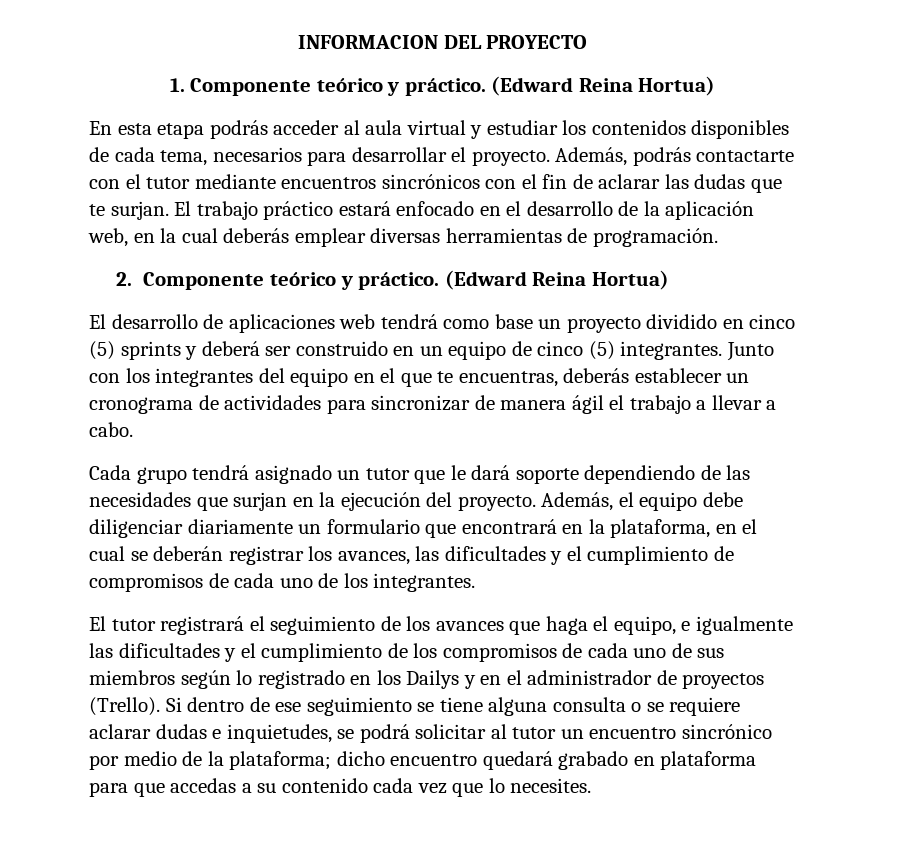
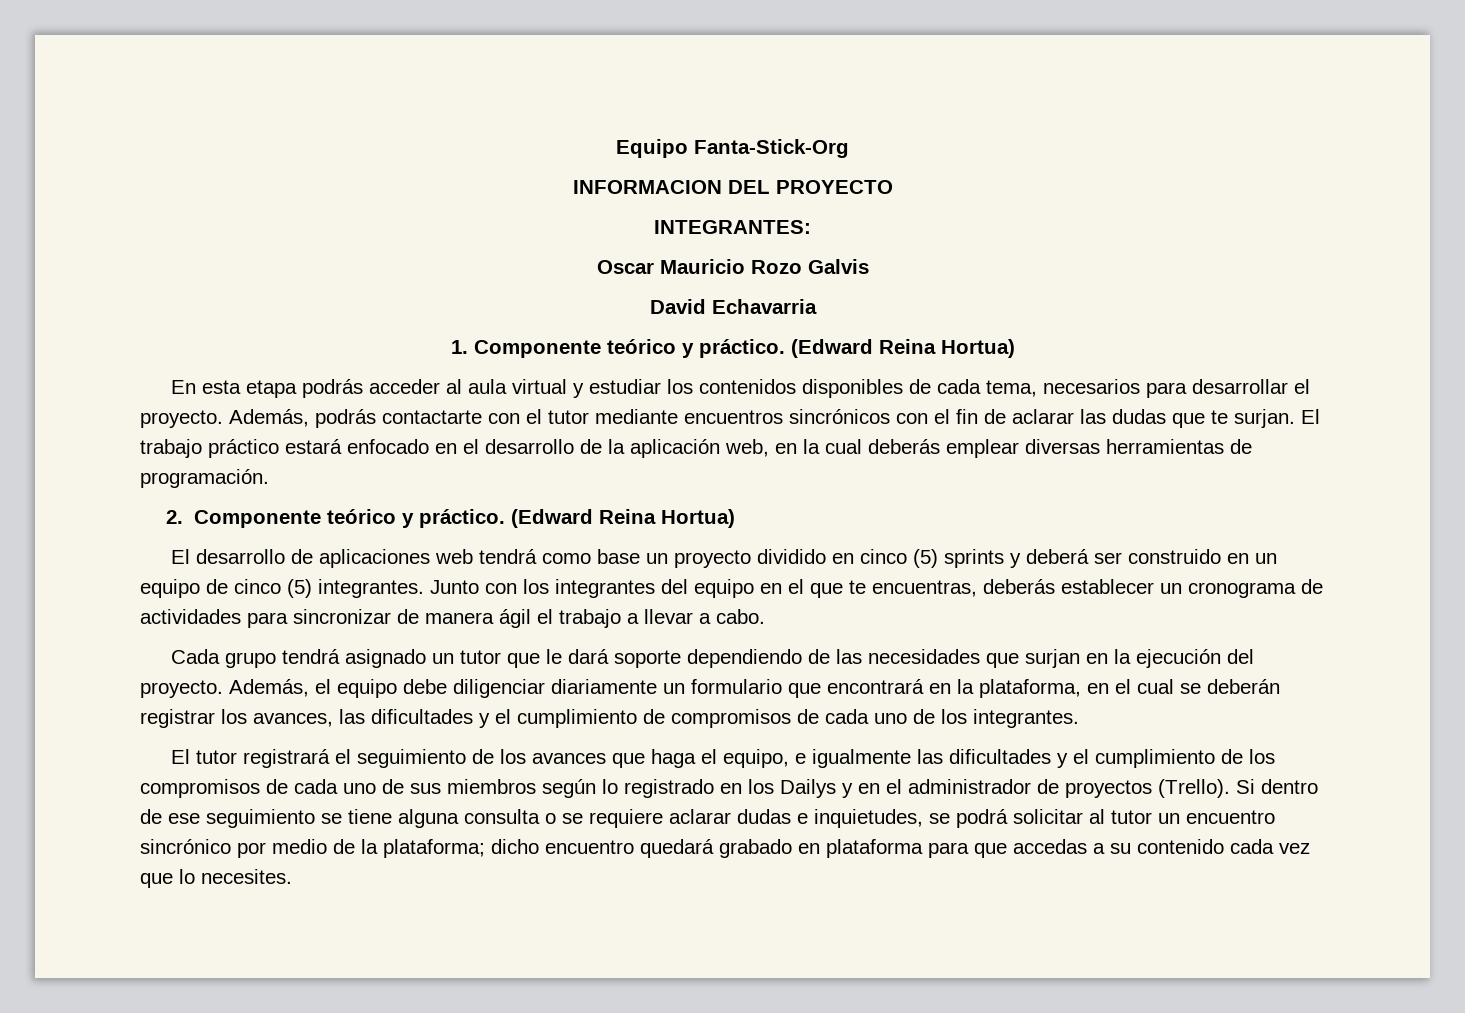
(297, 42) none -> [616,139,849,158] Equipo Fanta-Stick-Org //
(588, 42) none -> [654,220,811,234] [596,259,869,274] [649,299,817,314] // INTEGRANTES: // Oscar Mauricio Rozo Galvis // David Echavarria

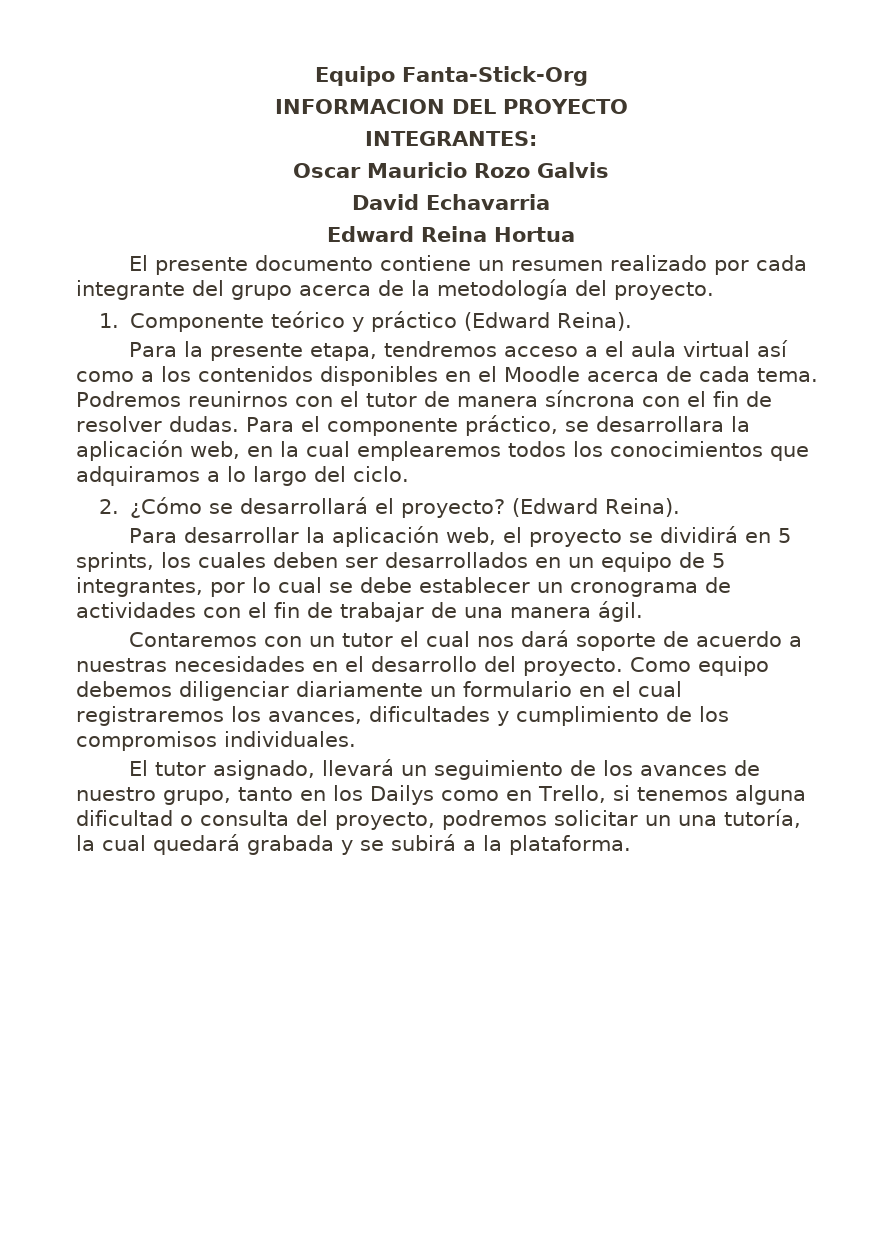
[450,339,1015,358] [170,379,1310,398] [140,409,1320,428] [140,439,602,458] 1. Componente teórico y práctico. (Edward Reina Hortua) // En esta etapa podrás acceder al aula virtual y estudiar los contenidos disponibles de cada tema, necesarios para desarrollar el proyecto. Además, podrás contactarte con el tutor mediante encuentros sincrónicos con el fin de aclarar las dudas que te surjan. El trabajo práctico estará enfocado en el desarrollo de -> [327,226,575,242] [128,255,807,275] [76,279,714,300] [99,311,632,332] [128,340,788,361] [76,366,818,386] [76,390,772,407] [76,415,724,436] Edward Reina Hortua // El presente documento contiene un resumen realizado por cada integrante del grupo acerca de la metodología del proyecto. // 1. Componente teórico y práctico (Edward Reina). // Para la presente etapa, tendremos acceso a el aula virtual así como a los contenidos disponibles en el Moodle acerca de cada tema. Podremos reunirnos con el tutor de manera síncrona con el fin de resolver dudas. Para el componente práctico, se desarrollara
[868,439,1252,458] [140,469,269,488] [166,509,735,528] [170,549,1277,568] [140,579,1055,598] deberás emplear diversas herramientas de programación. // 2. Componente teórico y práctico. (Edward Reina Hortua) // El desarrollo de aplicaciones web tendrá como base un proyecto dividido en cinco (5) sprints y deberá ser construido en un equipo de cinco (5) integrantes. Junto con los integrantes del equipo en el que te encuentras, deberás -> [357,441,809,461] [76,466,409,486] [99,497,680,518] [128,526,791,547] [76,552,725,572] [76,577,412,597] emplearemos todos los conocimientos que adquiramos a lo largo del ciclo. // 2. ¿Cómo se desarrollará el proyecto? (Edward Reina). // Para desarrollar la aplicación web, el proyecto se dividirá en 5 sprints, los cuales deben ser desarrollados en un equipo de 5 integrantes, por lo cual se debe
[247,609,765,628] [170,649,1254,668] [140,679,1280,698] [140,709,215,728] para sincronizar de manera ágil el trabajo a llevar a cabo. // Cada grupo tendrá asignado un tutor que le dará soporte dependiendo de las necesidades que surjan en la ejecución del proyecto. Además, el equipo debe diligenciar diariamente un formulario que encontrará en la plataforma, en el cual se deberán registrar -> [203,601,643,622] [128,630,802,651] [76,656,769,676] [76,681,682,701] [76,706,224,726] con el fin de trabajar de una manera ágil. // Contaremos con un tutor el cual nos dará soporte de acuerdo a nuestras necesidades en el desarrollo del proyecto. Como equipo debemos diligenciar diariamente un formulario en el cual registraremos
[339,709,1079,728] las dificultades y el cumplimiento de compromisos de cada uno de los integrantes. -> [369,706,729,726] [76,731,356,751] dificultades y cumplimiento de los compromisos individuales.
[242,749,351,768] registrará el -> [212,759,427,780] asignado, llevará un
[611,749,1275,768] [140,779,1318,798] [140,809,1275,828] [140,839,1310,858] [140,869,292,888] que haga el equipo, e igualmente las dificultades y el cumplimiento de los compromisos de cada uno de sus miembros según lo registrado en los Dailys y en el administrador de proyectos (Trello). Si dentro de ese seguimiento se tiene alguna consulta o se requiere aclarar dudas e inquietudes, se podrá solicitar al tutor un encuentro sincrónico por medio de la plataforma; dicho encuentro quedará grabado en plataforma para que accedas a su contenido cada vez que lo necesites. -> [733,760,760,776] [76,785,806,805] [76,809,801,830] [76,834,631,855] de nuestro grupo, tanto en los Dailys como en Trello, si tenemos alguna dificultad o consulta del proyecto, podremos solicitar un una tutoría, la cual quedará grabada y se subirá a la plataforma.

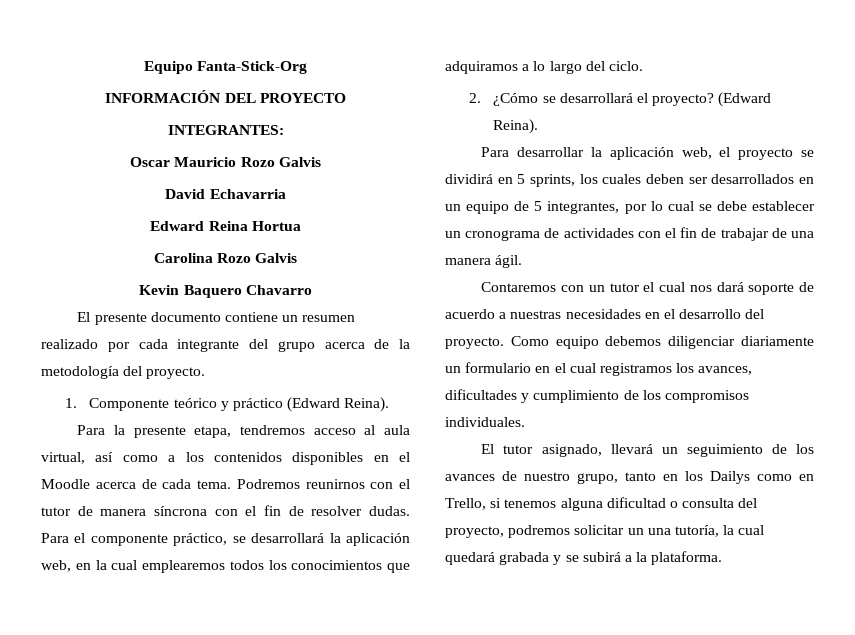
[274,99,445,114] INFORMACION -> [105,90,221,103] INFORMACIÓN
(575, 234) none -> [153,253,298,263] [139,285,312,298] // Carolina Rozo Galvis // Kevin Baquero Chavarro
[584,341,750,357] a el aula virtual -> [364,425,411,435] [41,452,85,464] al aula virtual,
[595,416,724,432] desarrollara -> [251,533,325,543] desarrollará
[76,706,224,726] registraremos -> [599,363,672,376] registramos

